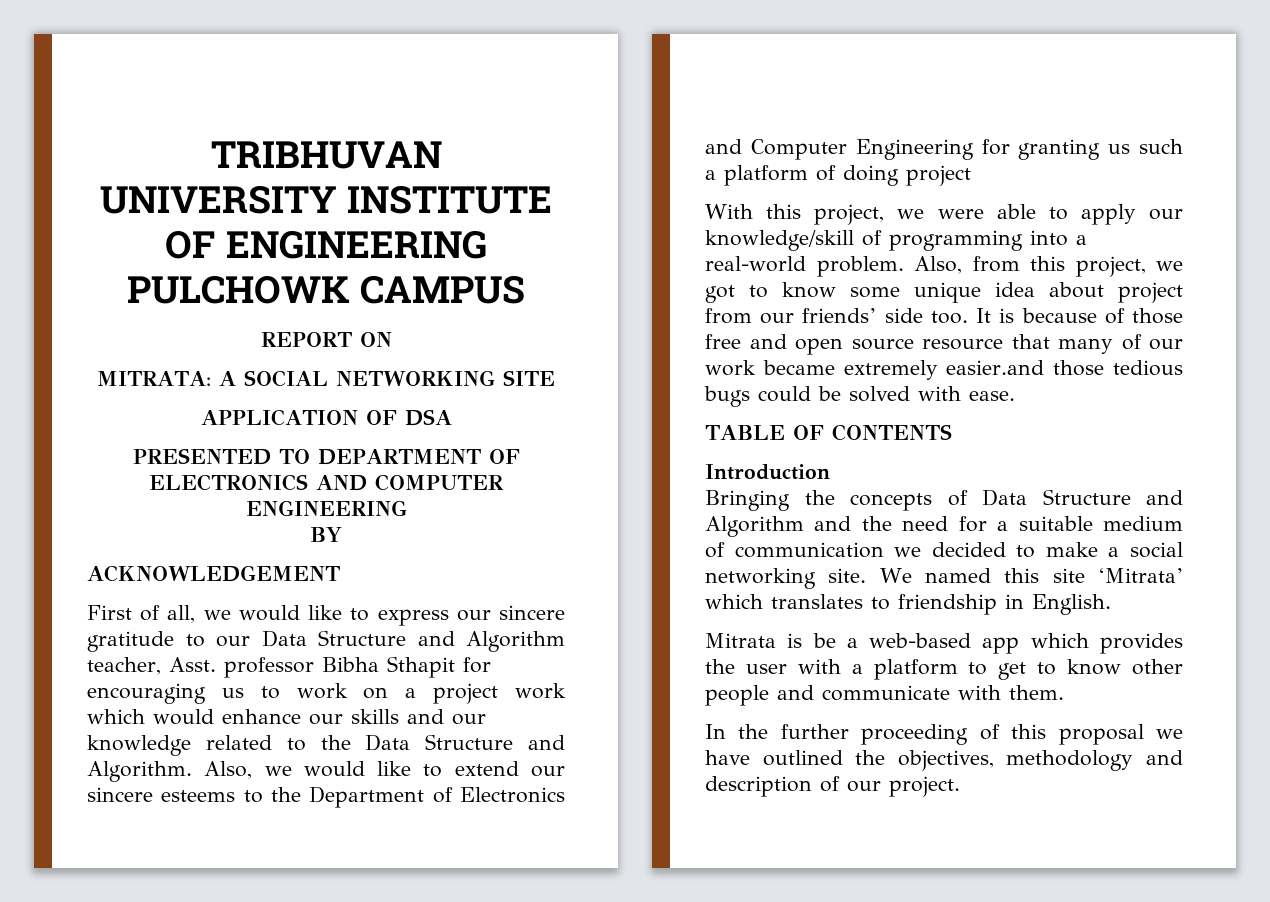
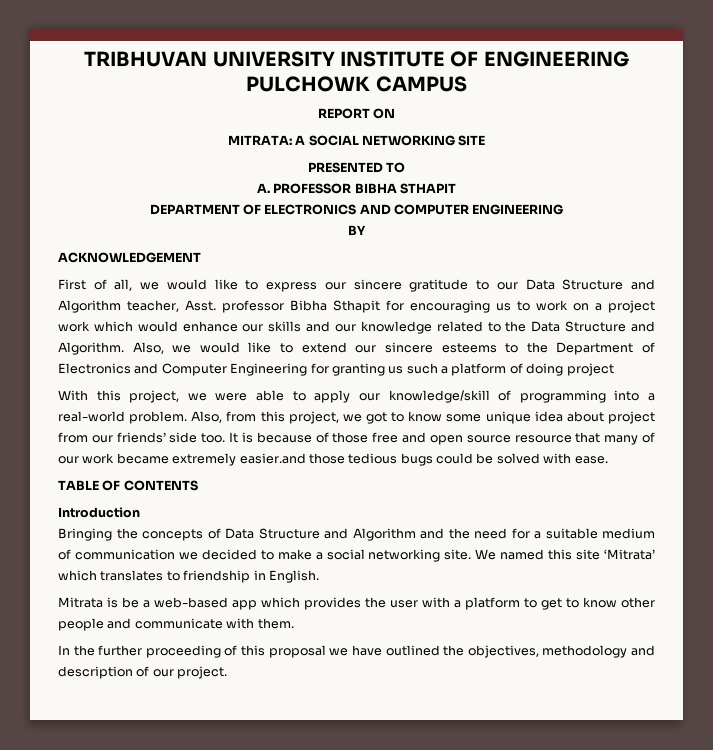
[200,409,452,426] // APPLICATION OF DSA -> (486, 140) none
(310, 456) none -> [256,183,457,194] // A. PROFESSOR BIBHA STHAPIT //

